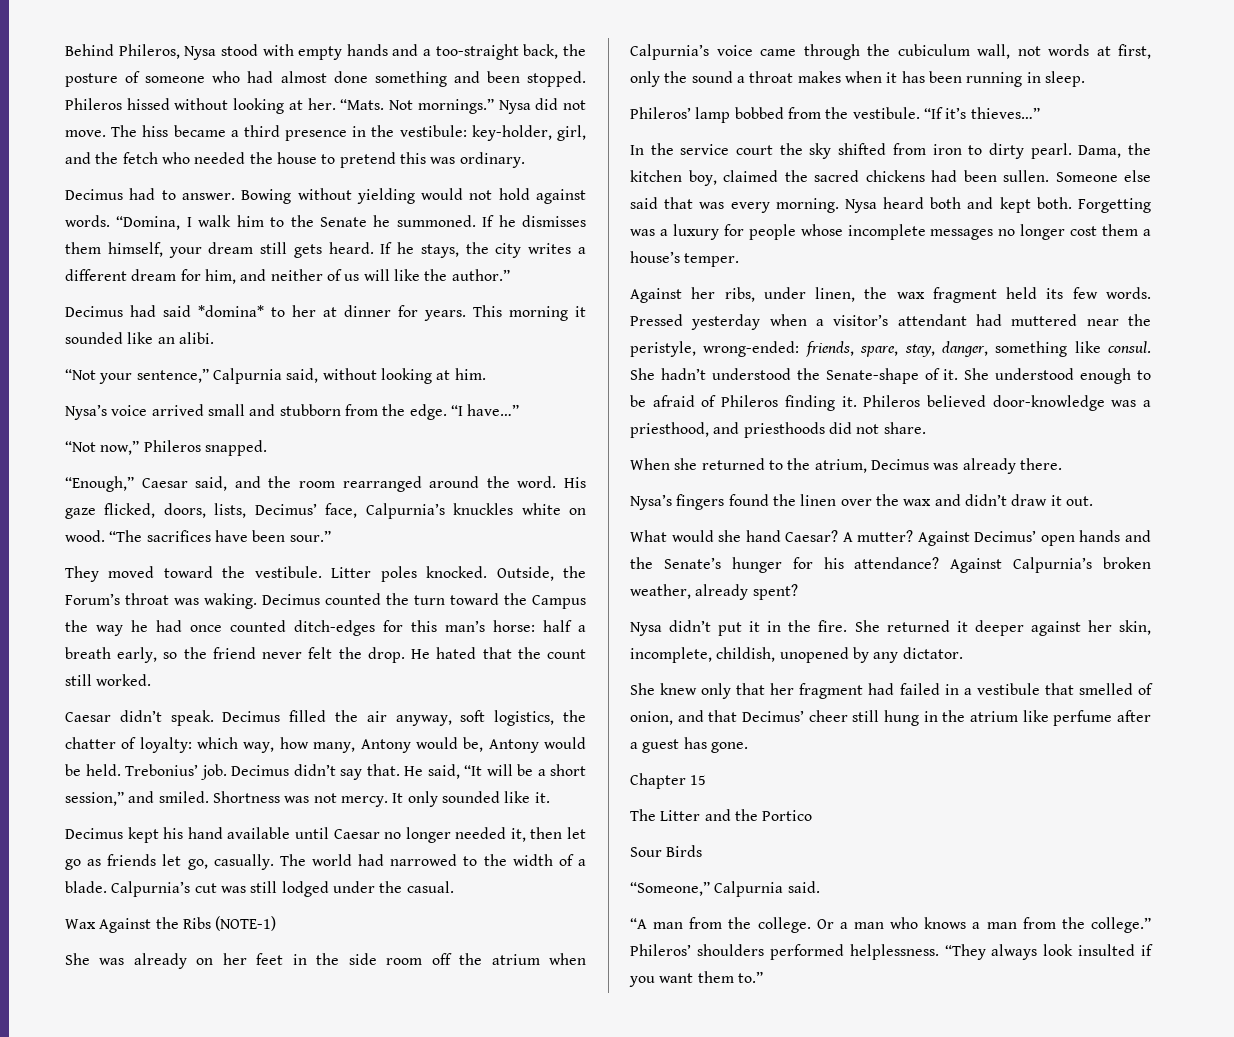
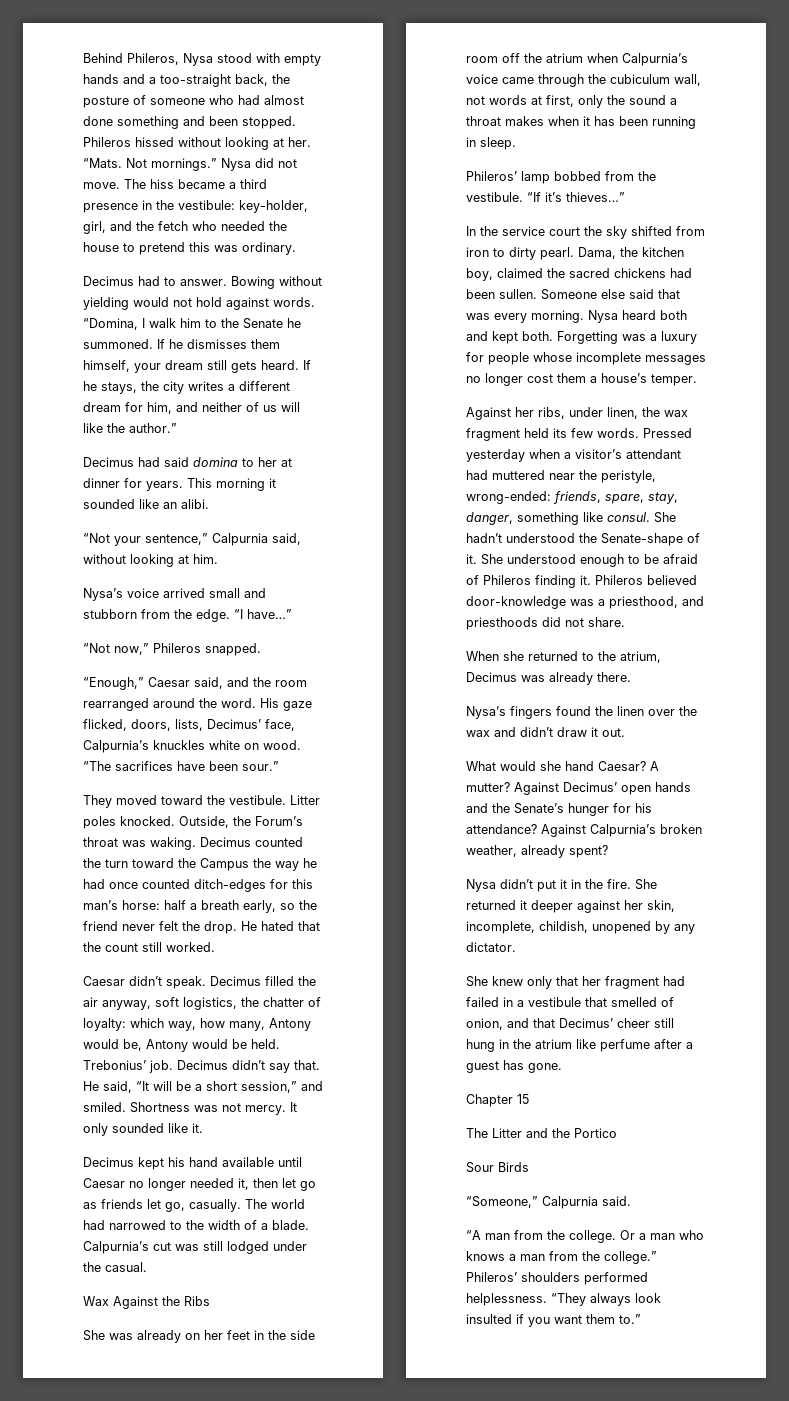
[198,305,264,317] *domina* -> [193,457,238,467] domina
[215,916,277,931] (NOTE-1) -> (210, 1301) none

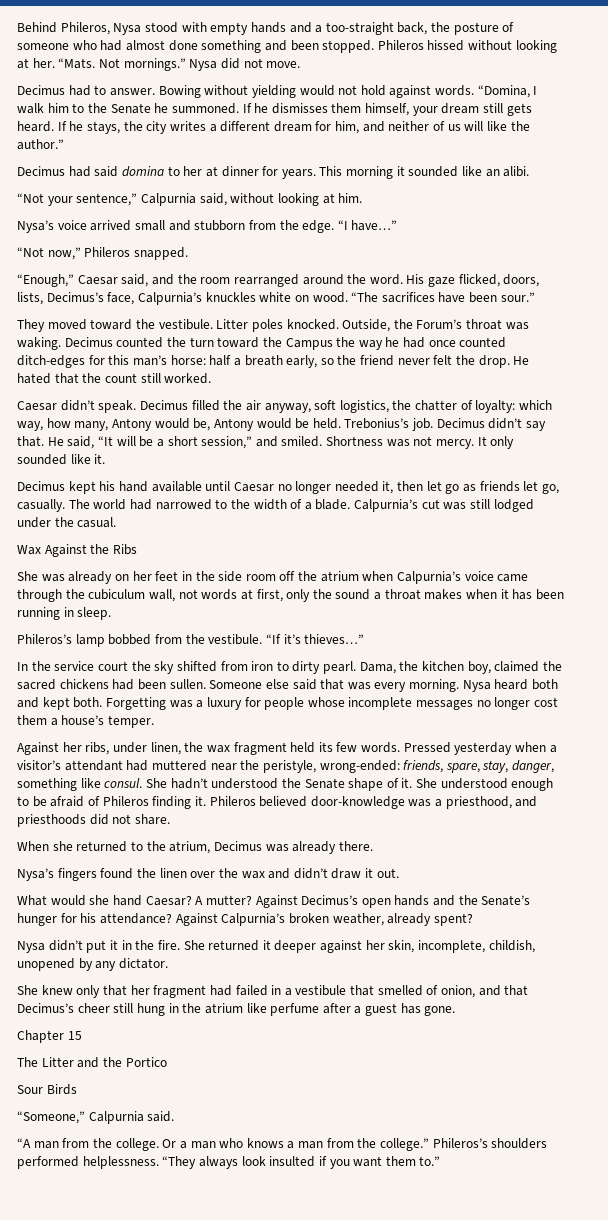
[124,179,267,189] [83,200,308,213] [83,221,287,234] [83,242,296,255] The hiss became a third presence in the vestibule: key-holder, girl, and the fetch who needed the house to pretend this was ordinary. -> (301, 64) none
[207,719,261,729] Decimus’ -> [46,292,104,302] Decimus’s
[83,1060,146,1070] Trebonius’ -> [344,418,410,429] Trebonius’s
[466,171,517,181] Phileros’ -> [17,634,72,644] Phileros’s
[601,533,683,546] Senate-shape -> [304,778,384,791] Senate shape
[563,782,617,792] Decimus’ -> [301,895,359,905] Decimus’s
[559,1018,613,1028] Decimus’ -> [17,1003,74,1013] Decimus’s
[466,1272,517,1282] Phileros’ -> [432,1138,488,1148] Phileros’s

